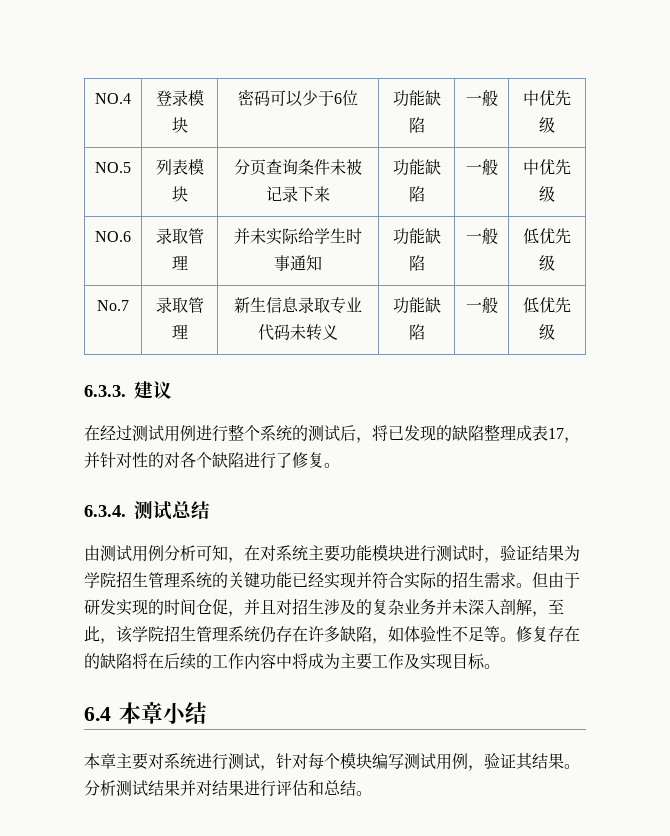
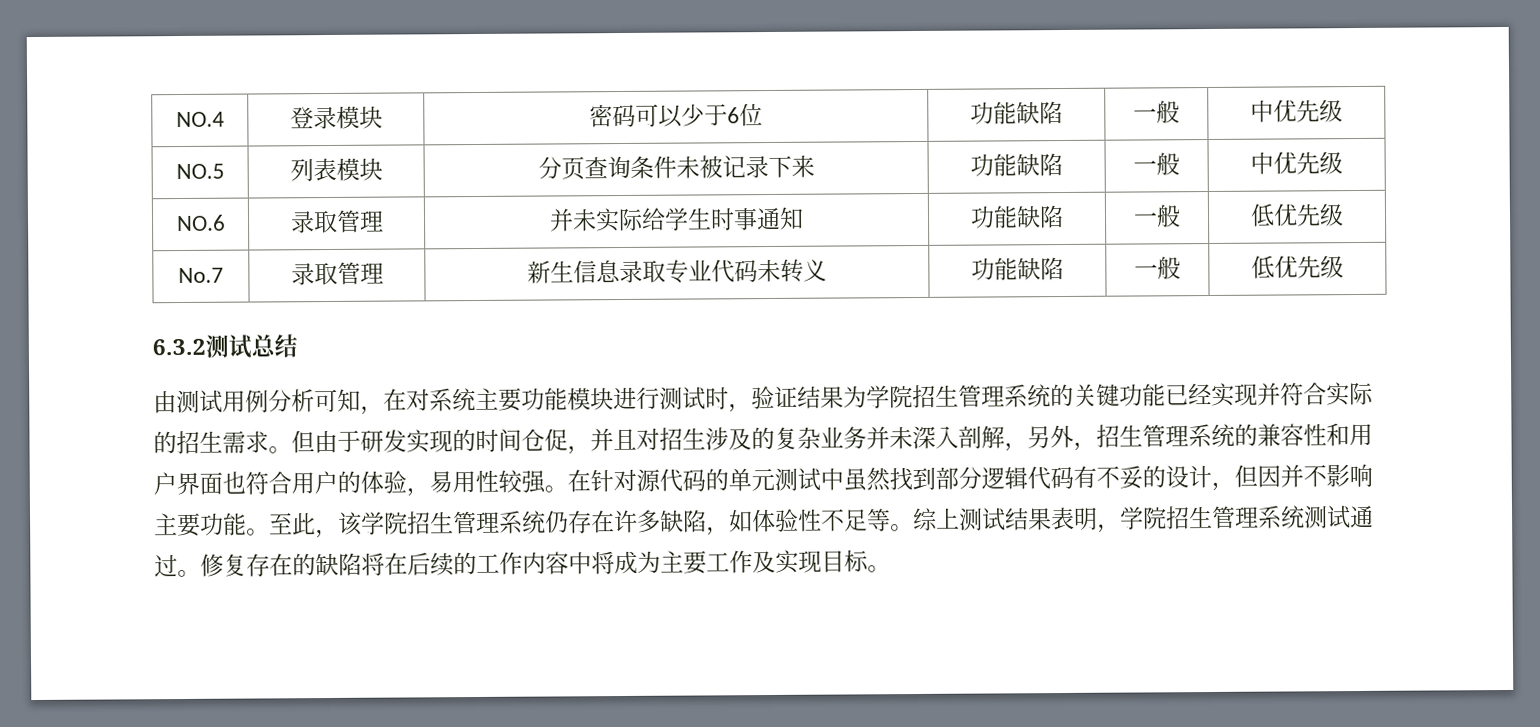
[84,381,172,399] [84,424,580,443] [84,452,340,469] [84,505,126,517] 6.3.3.建议 // 在经过测试用例进行整个系统的测试后，将已发现的缺陷整理成表17，并针对性的对各个缺陷进行了修复。 // 6.3.4. -> [152,338,206,356] 6.3.2
(548, 614) none -> [1027,423,1373,451] [153,463,1373,497] [154,512,270,538] 另外，招生管理系统的兼容性和用户界面也符合用户的体验，易用性较强。在针对源代码的单元测试中虽然找到部分逻辑代码有不妥的设计，但因并不影响主要功能。
(516, 639) none -> [912,504,1374,533] [154,554,201,578] 综上测试结果表明，学院招生管理系统测试通过。
[84,702,207,724] [84,752,580,771] [84,780,372,797] // 6.4本章小结 // 本章主要对系统进行测试，针对每个模块编写测试用例，验证其结果。分析测试结果并对结果进行评估和总结。 -> (891, 569) none

